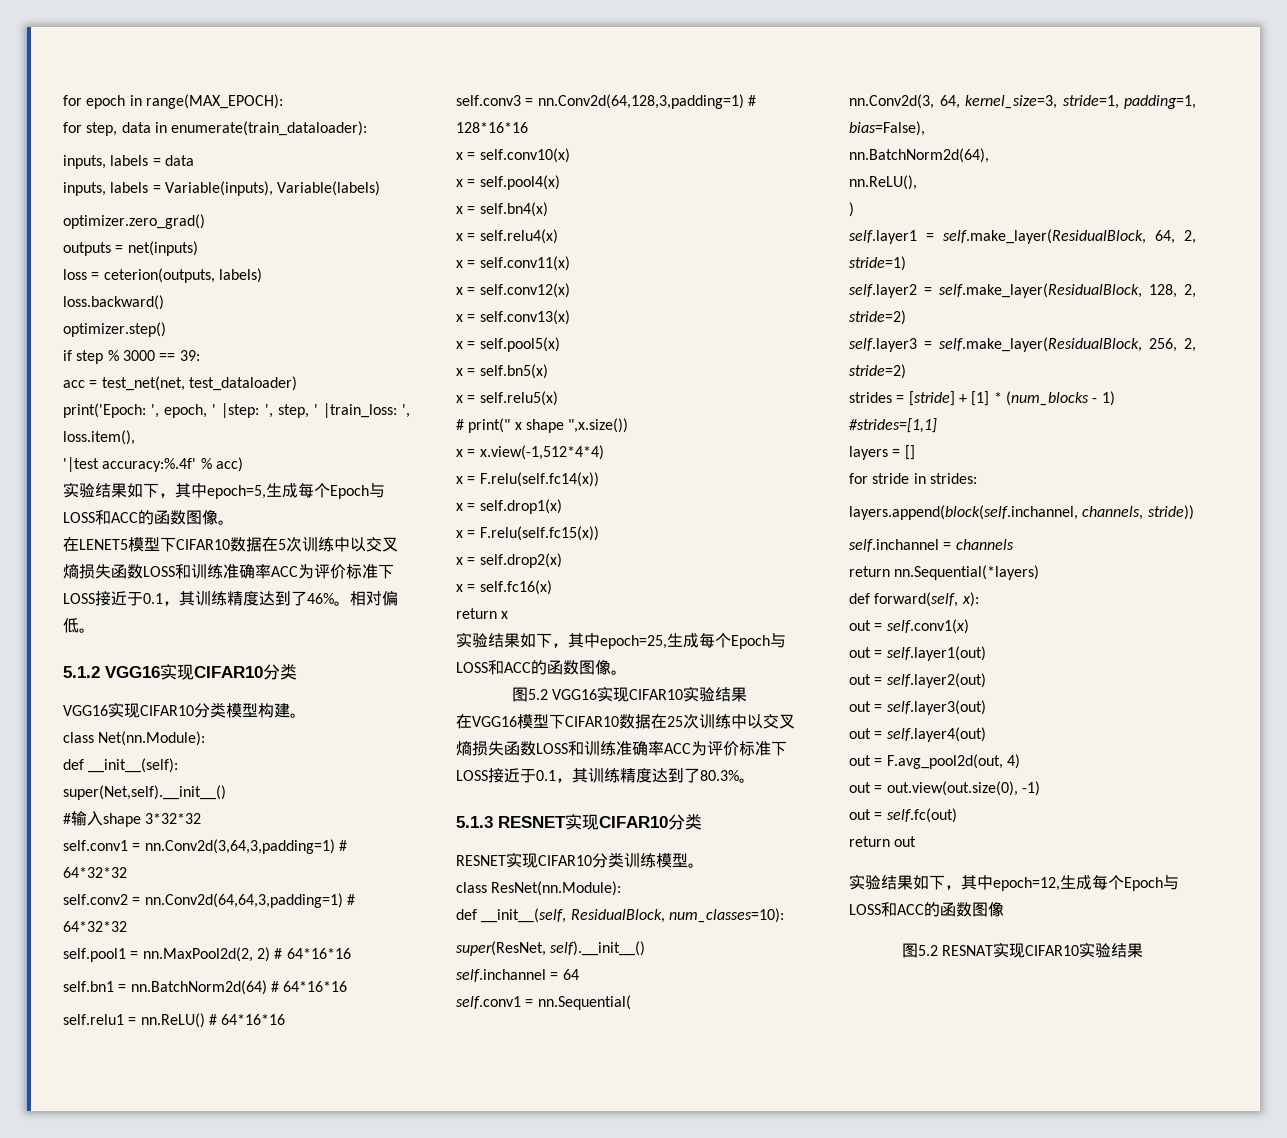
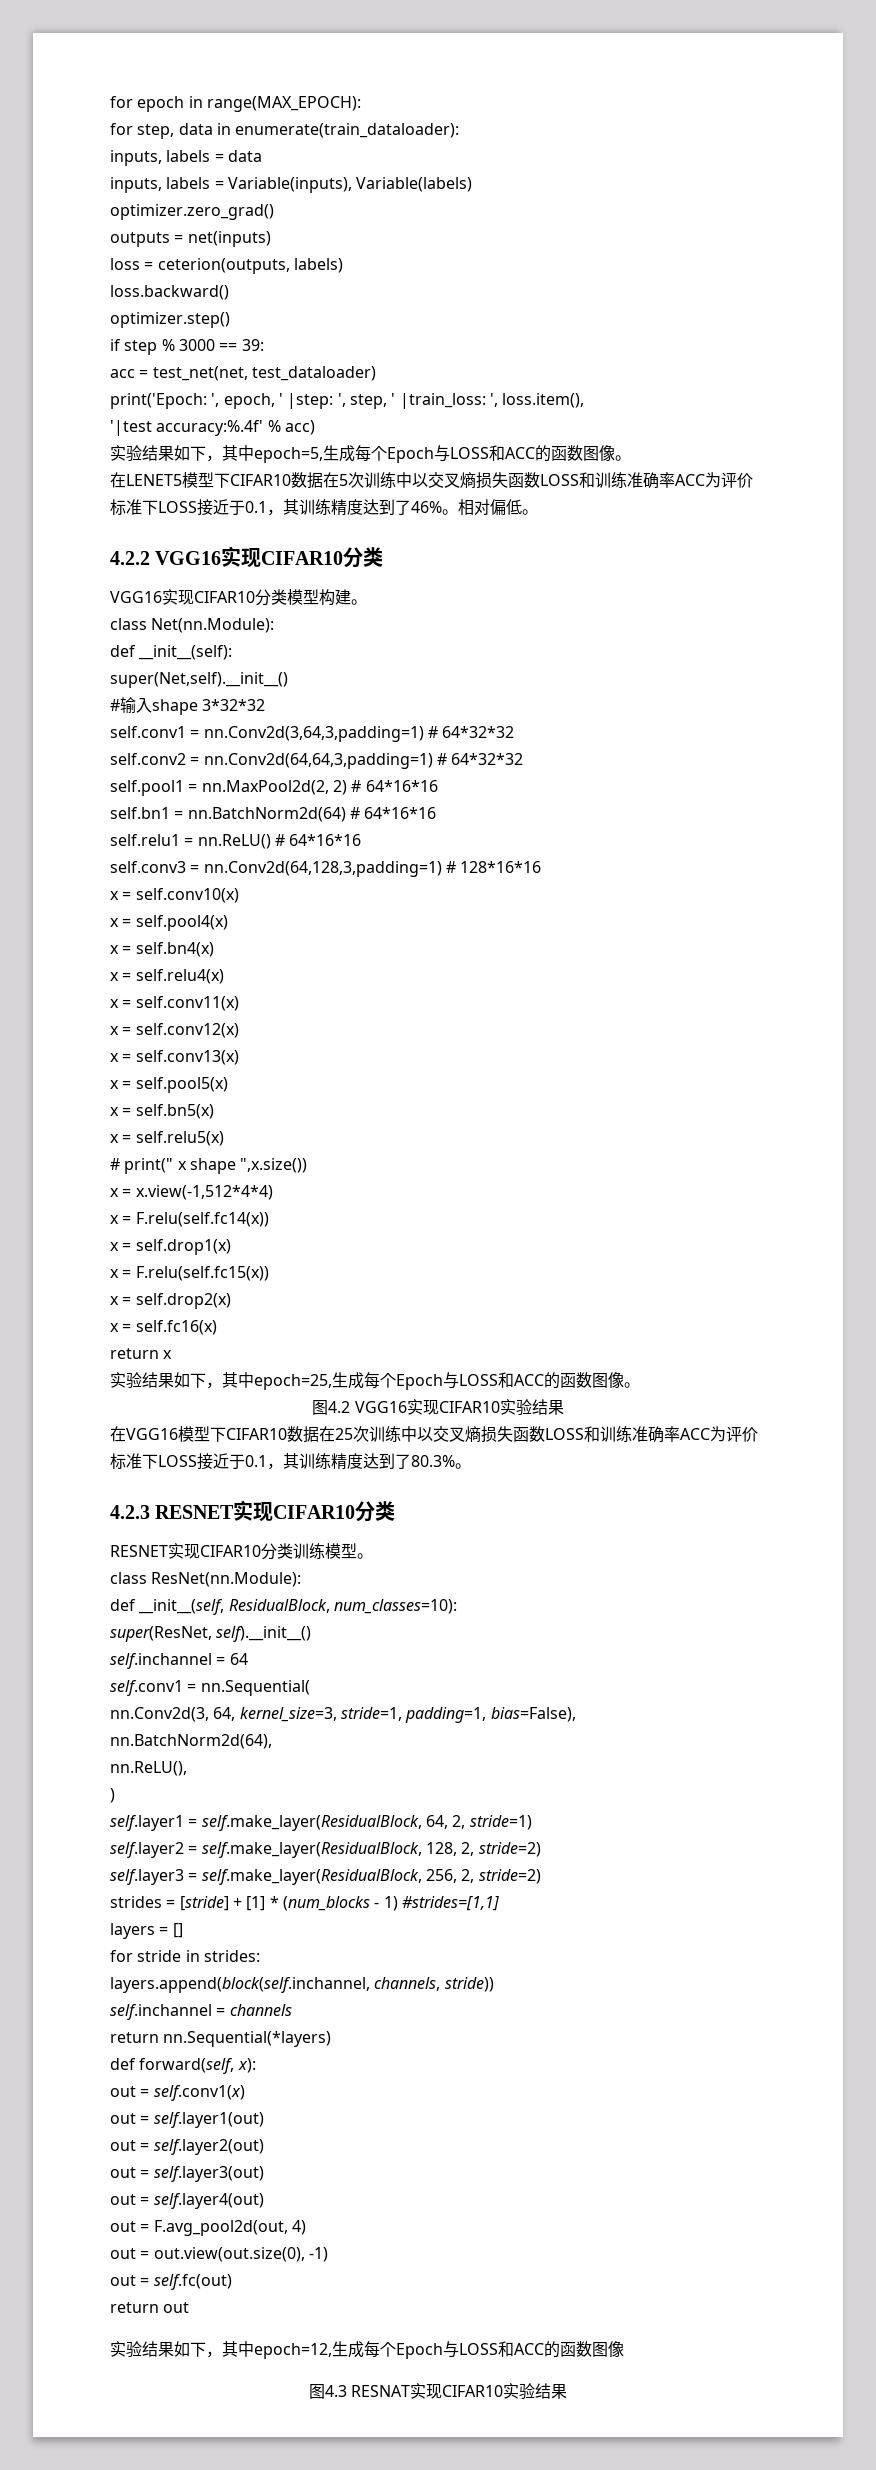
[63,666,100,678] 5.1.2 -> [110,551,150,565] 4.2.2
[527,689,548,700] 5.2 -> [328,1401,351,1413] 4.2
[456,816,493,828] 5.1.3 -> [110,1505,150,1519] 4.2.3
[917,945,938,956] 5.2 -> [324,2385,347,2397] 4.3

